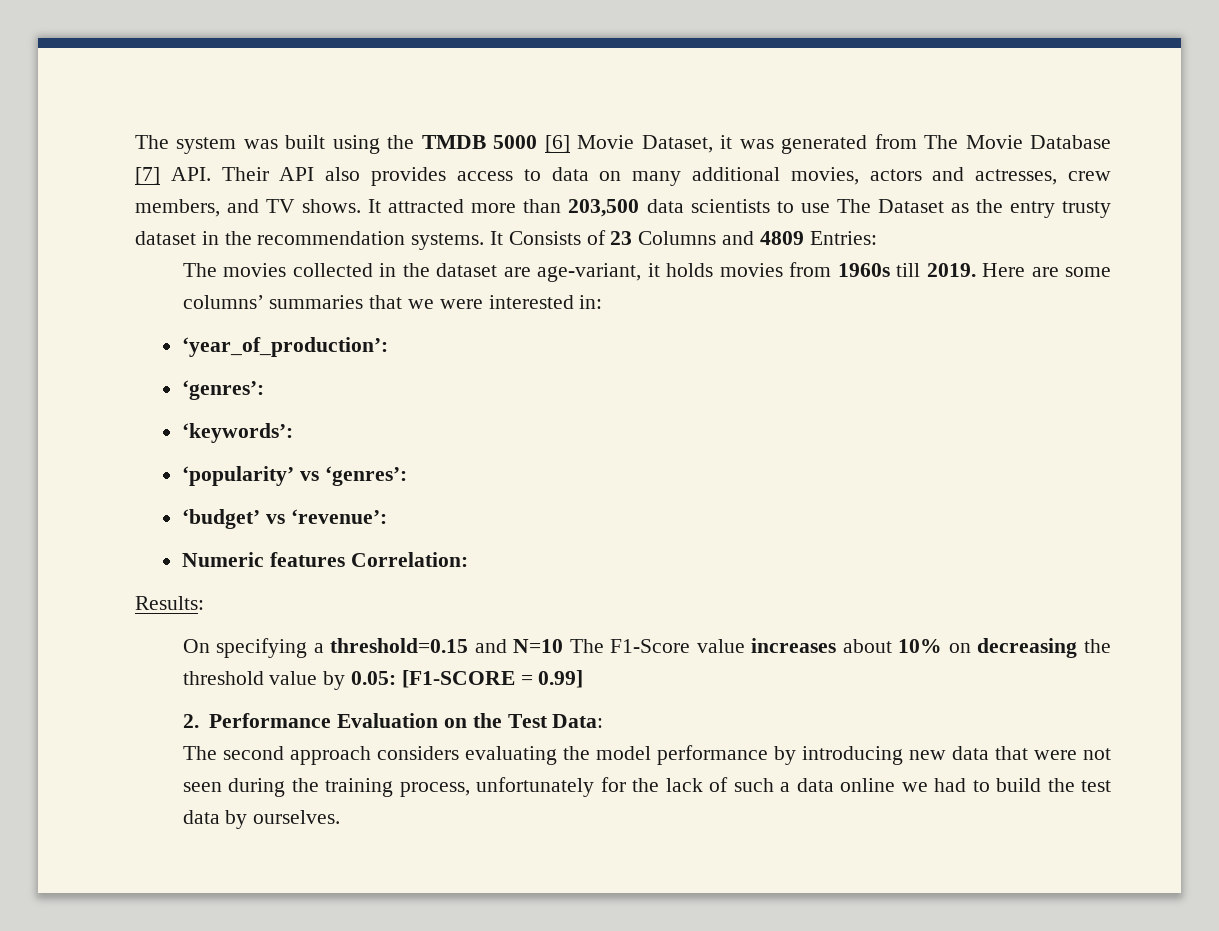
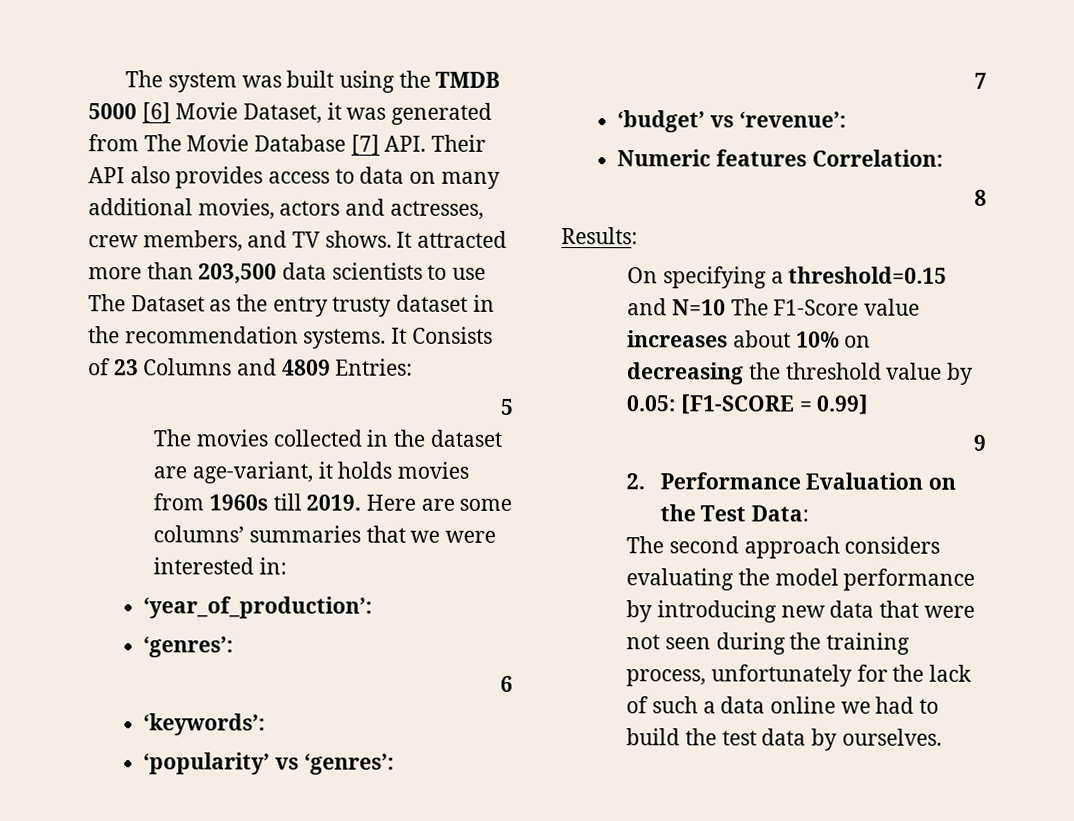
(877, 238) none -> [500,398,514,415] // 5
(265, 390) none -> [500,675,513,692] // 6
(408, 476) none -> [974,72,987,89] // 7
(469, 559) none -> [974,189,987,206] // 8
(584, 679) none -> [973,434,986,451] // 9

